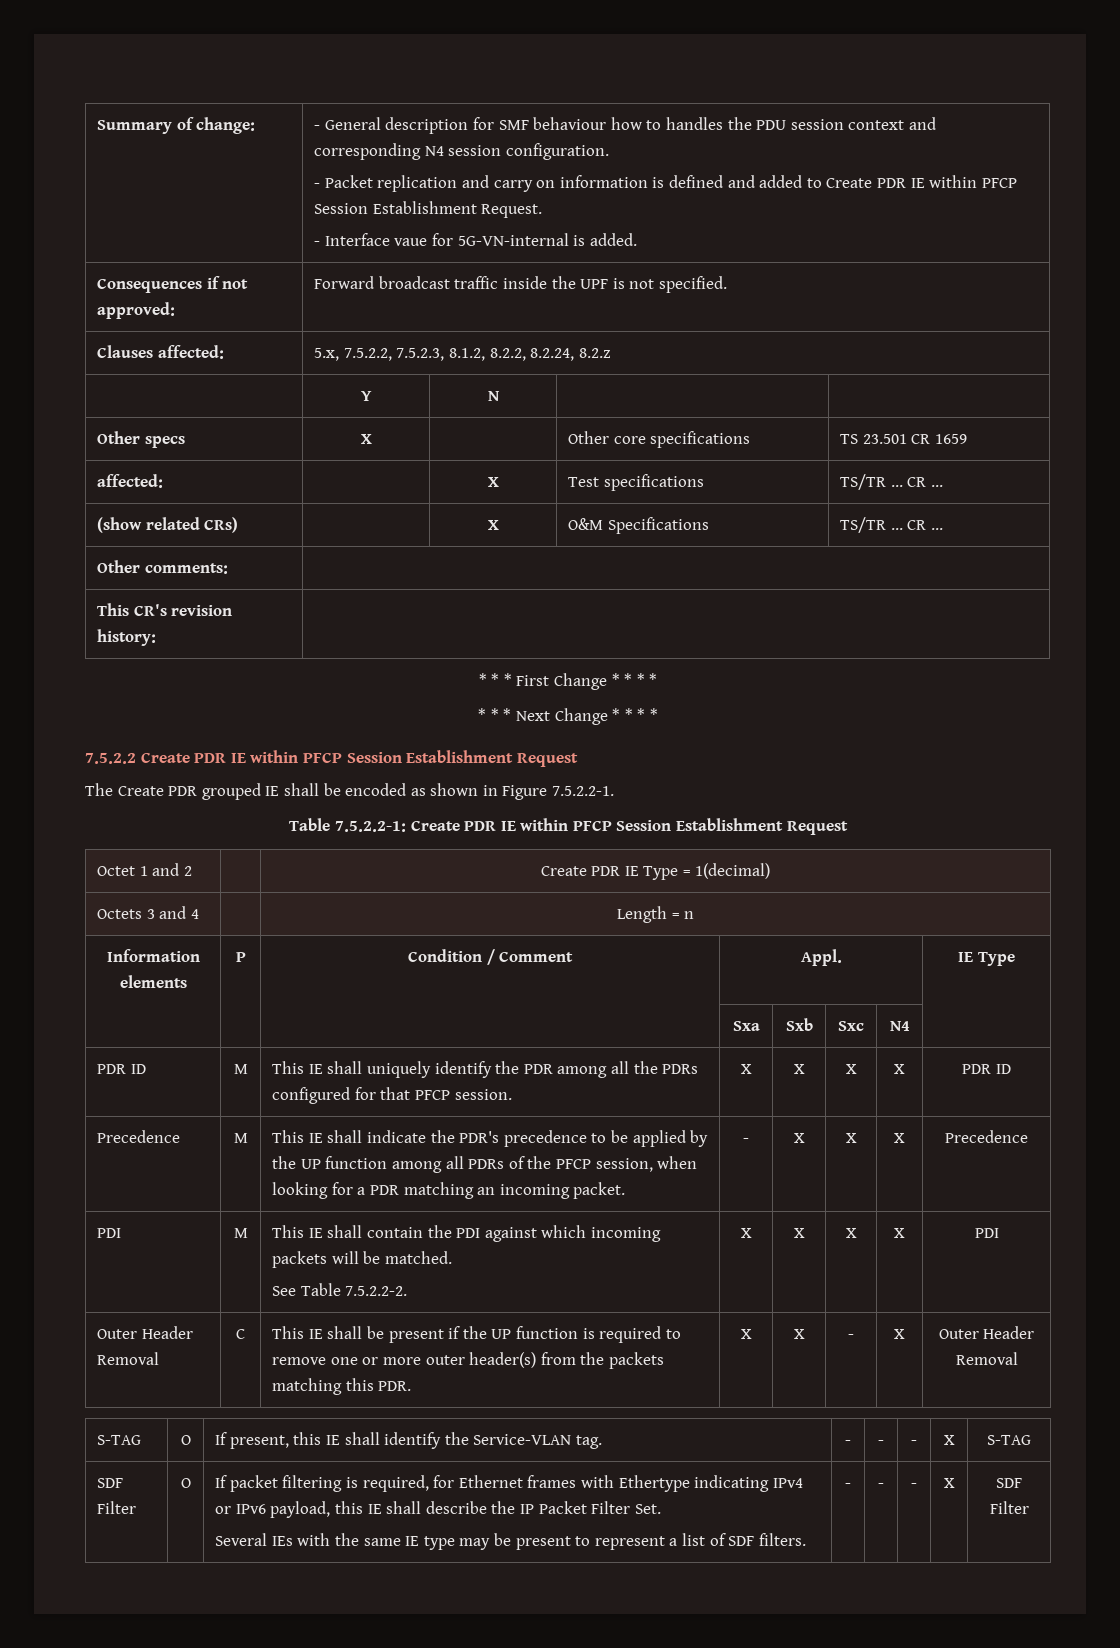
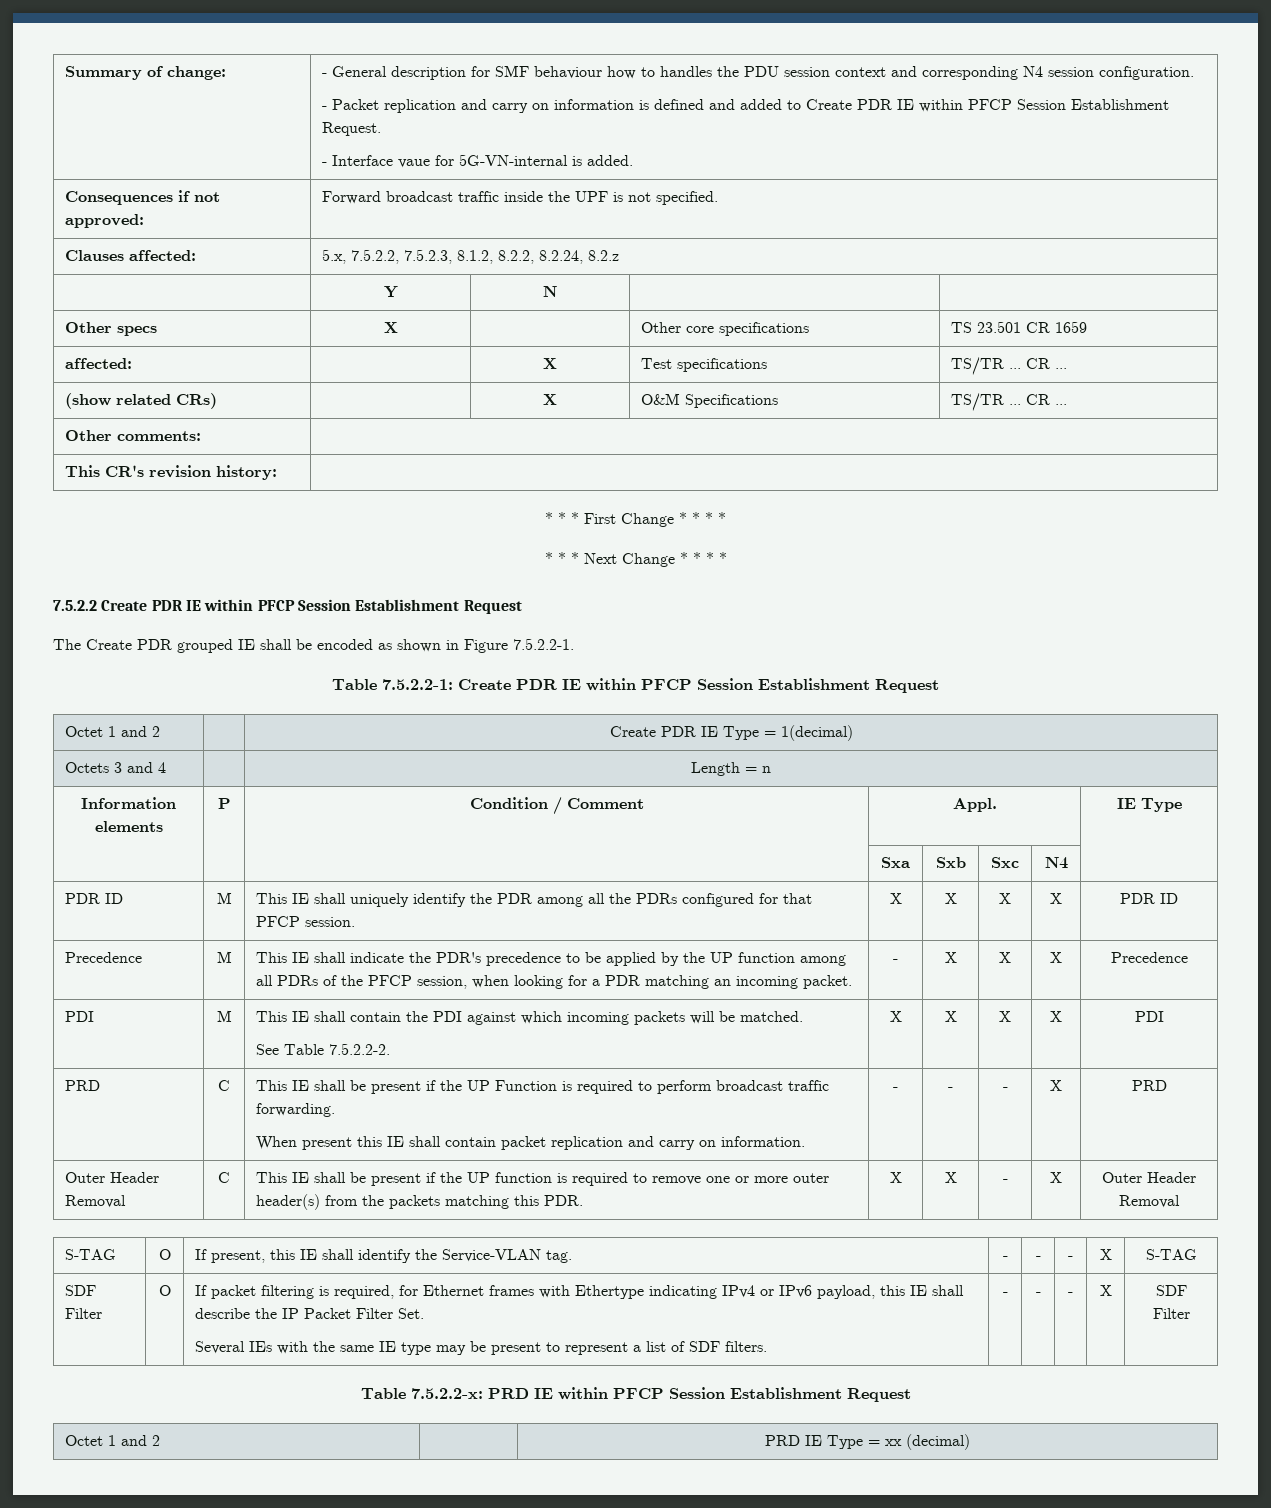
(999, 1233) none -> [65,1080,101,1091] [218,1080,230,1091] [256,1080,830,1094] [256,1103,336,1117] [256,1136,806,1150] [893,1087,898,1091] [948,1087,953,1091] [1002,1087,1008,1091] [1050,1080,1062,1091] [1131,1080,1167,1091] // PRD | C | This IE shall be present if the UP Function is required to perform broadcast traffic forwarding. // When present this IE shall contain packet replication and carry on information. | - | - | - | X | PRD
(1029, 1507) none -> [360,1387,911,1402] [65,1435,161,1446] [765,1434,970,1450] // Table 7.5.2.2-x: PRD IE within PFCP Session Establishment Request // Octet 1 and 2 | | PRD IE Type = xx (decimal)

